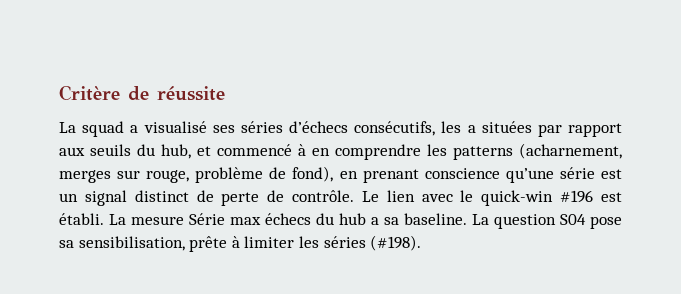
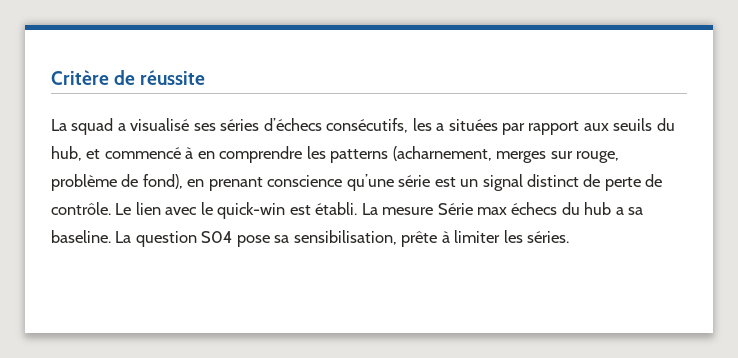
[560,190,594,203] #196 -> (286, 210) none
[323,235,422,251] séries (#198). -> [527,231,570,243] séries.

